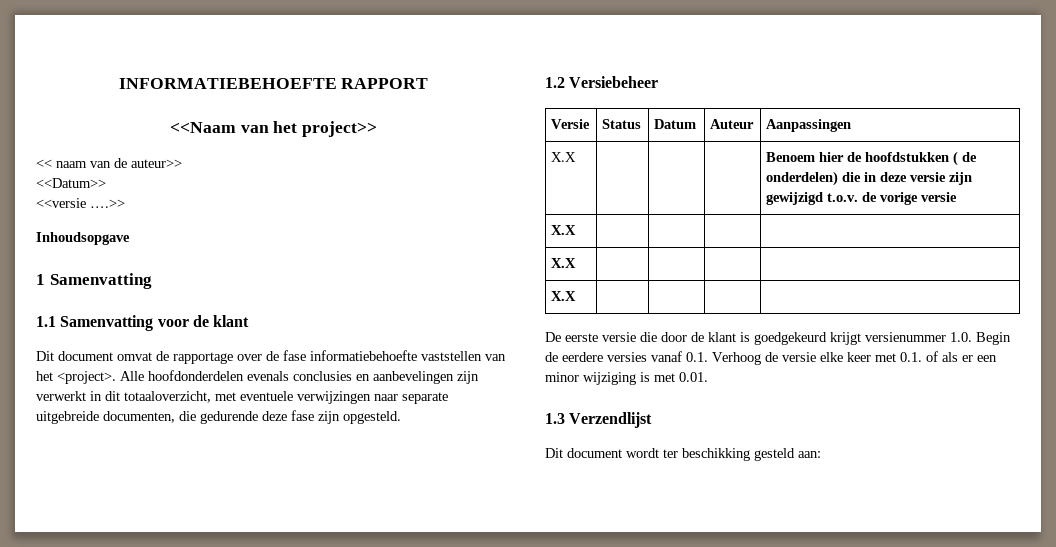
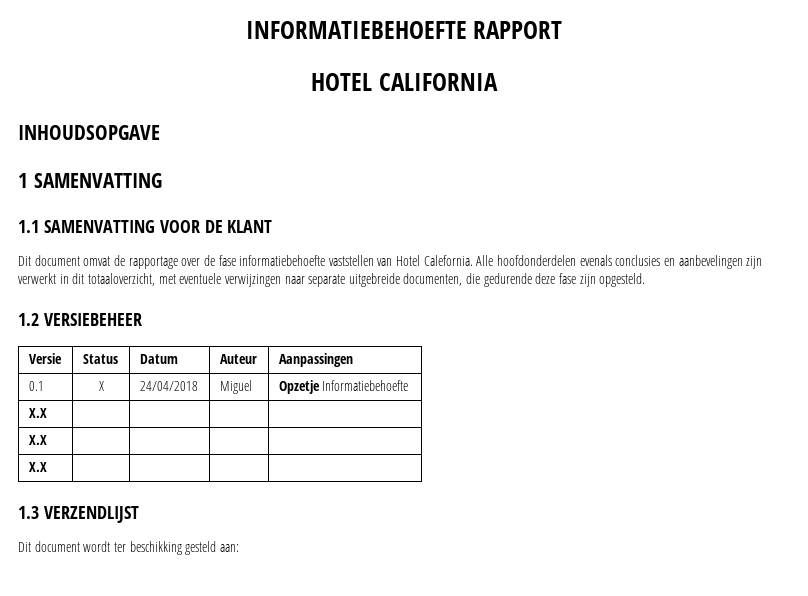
[169,121,378,137] [36,158,182,168] [36,178,106,188] [36,198,125,208] [36,232,130,245] [36,273,152,289] <<Naam van het project>> // << naam van de auteur>> // <<Datum>> // <<versie ….>> // Inhoudsopgave // 1 Samenvatting -> [311,73,498,91] [18,125,160,140] [18,173,162,188] HOTEL CALIFORNIA // INHOUDSOPGAVE // 1 SAMENVATTING
[60,315,250,331] Samenvatting voor de klant -> [43,220,273,233] SAMENVATTING VOOR DE KLANT
[36,371,116,384] het <project>. -> [396,255,473,266] Hotel Calefornia.
[569,76,659,88] Versiebeheer -> [43,313,142,326] VERSIEBEHEER
[551,152,577,162] [766,151,978,166] [766,171,973,186] [766,192,958,205] [551,225,577,235] [551,258,577,268] [551,291,577,301] [545,332,1011,345] [545,351,997,365] [545,372,708,385] X.X | | | | Benoem hier de hoofdstukken ( de onderdelen) die in deze versie zijn gewijzigd t.o.v. de vorige versie // X.X | | | | // X.X | | | | // X.X | | | | // De eerste versie die door de klant is goedgekeurd krijgt versienummer 1.0. Begin de eerdere versies vanaf 0.1. Verhoog de versie elke keer met 0.1. of als er een minor wijziging is met 0.01. -> [28,381,44,391] [98,381,104,391] [139,381,198,391] [219,380,252,394] [278,380,409,394] [28,408,47,418] [28,435,47,445] [28,462,47,472] 0.1 | X | 24/04/2018 | Miguel | Opzetje Informatiebehoefte // X.X | | | | // X.X | | | | // X.X | | | |
[569,412,653,428] Verzendlijst -> [43,506,139,523] VERZENDLIJST

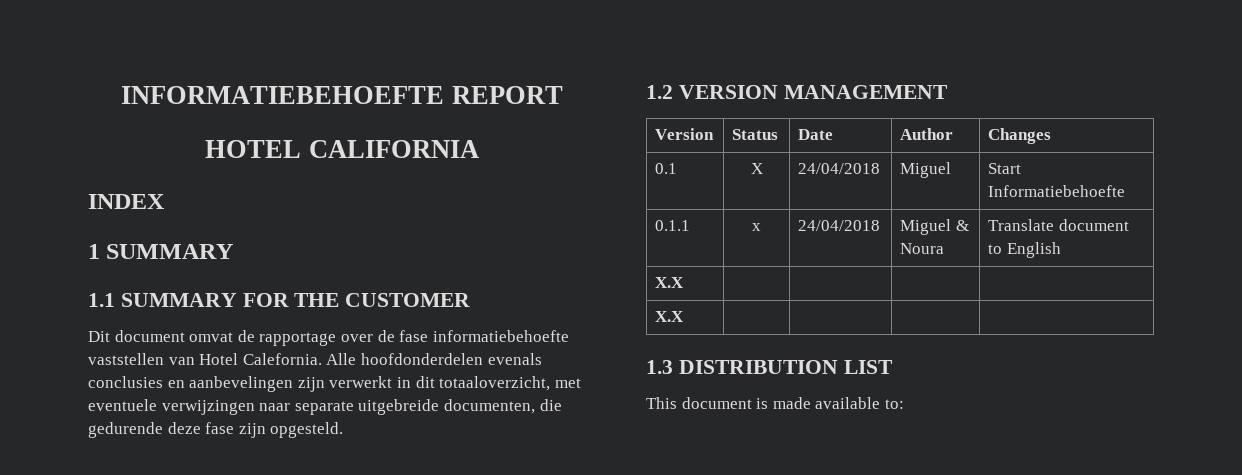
[473,21,563,39] RAPPORT -> [451,86,563,104] REPORT
[18,125,160,140] [18,173,162,188] INHOUDSOPGAVE // 1 SAMENVATTING -> [88,194,165,209] [88,244,234,259] INDEX // 1 SUMMARY
[43,220,273,233] SAMENVATTING VOOR DE KLANT -> [120,293,471,307] SUMMARY FOR THE CUSTOMER
[43,313,142,326] [28,353,62,364] [82,354,118,364] [139,354,178,364] [219,354,257,364] [278,353,353,367] VERSIEBEHEER // Versie | Status | Datum | Auteur | Aanpassingen -> [678,85,948,99] [655,128,715,140] [732,129,779,140] [798,129,834,140] [900,128,954,140] [988,128,1052,144] VERSION MANAGEMENT // Version | Status | Date | Author | Changes
[278,380,320,394] Opzetje -> [988,163,1022,174] Start
[28,408,47,418] [28,435,47,445] [28,462,47,472] [18,506,139,523] [18,541,239,555] X.X | | | | // X.X | | | | // X.X | | | | // 1.3 VERZENDLIJST // Dit document wordt ter beschikking gesteld aan: -> [655,220,691,231] [752,223,761,231] [798,220,881,231] [900,219,969,235] [900,243,945,254] [988,219,1129,231] [988,242,1061,258] [655,277,685,288] [655,311,685,322] [646,360,893,374] [646,397,904,409] 0.1.1 | x | 24/04/2018 | Miguel & Noura | Translate document to English // X.X | | | | // X.X | | | | // 1.3 DISTRIBUTION LIST // This document is made available to:

